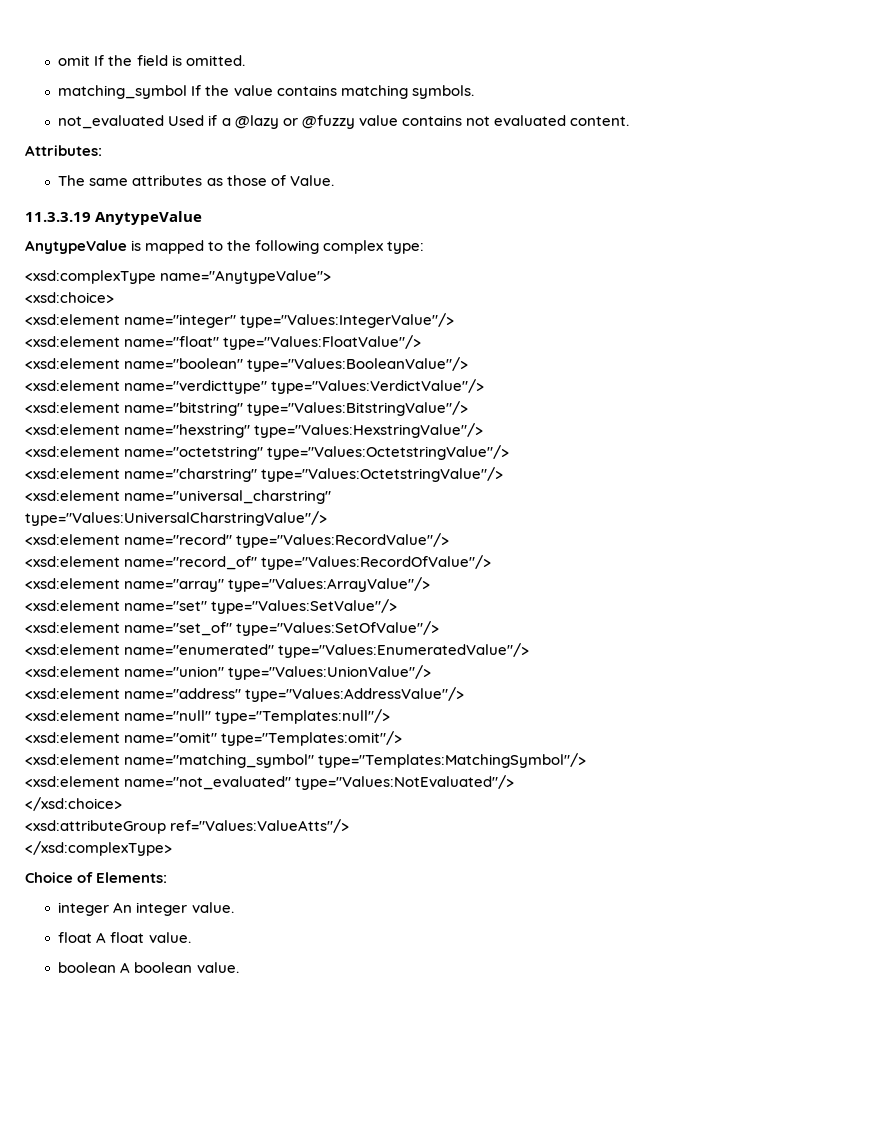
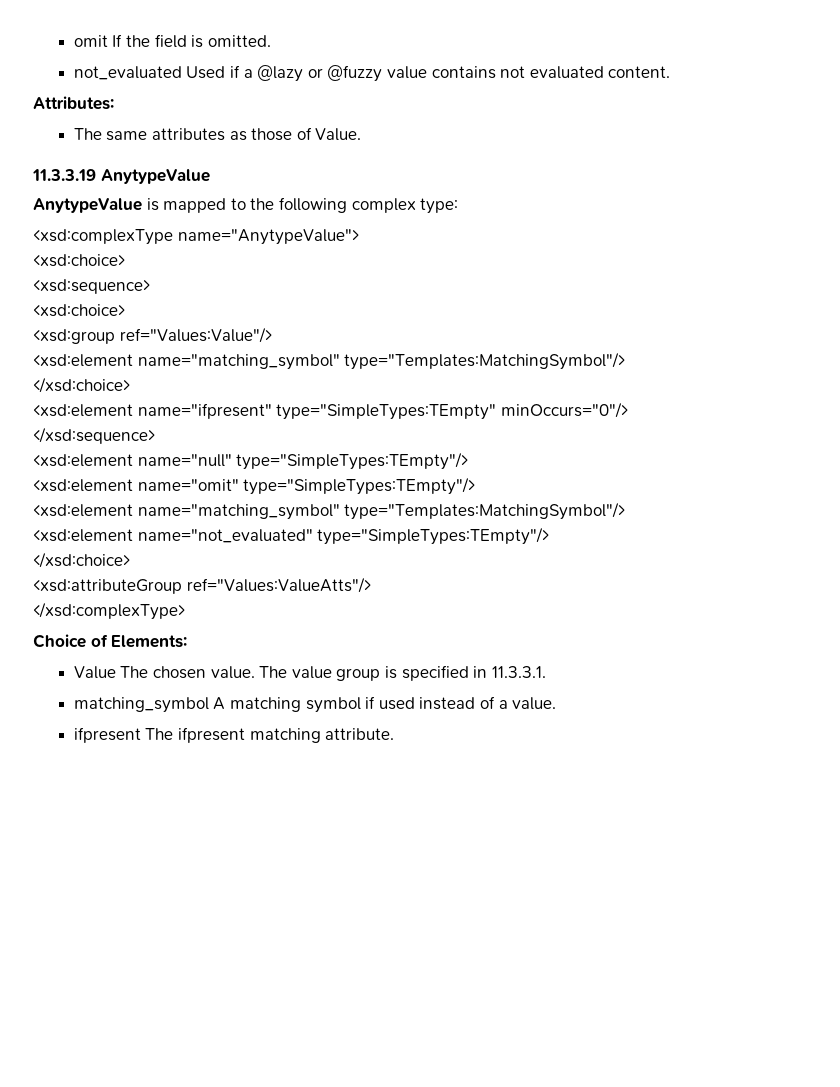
[58,85,474,99] // matching_symbol If the value contains matching symbols. -> (271, 41) none
[25,313,455,328] [25,335,422,350] [25,357,469,372] [25,379,485,394] [25,401,469,416] [25,423,484,438] [25,445,510,460] [25,467,504,482] [25,490,332,504] [25,511,327,526] [25,533,450,548] [25,555,492,570] [25,577,431,592] [25,599,398,614] [25,621,440,636] [25,643,530,658] [25,665,432,680] [25,687,465,702] <xsd:element name="integer" type="Values:IntegerValue"/> // <xsd:element name="float" type="Values:FloatValue"/> // <xsd:element name="boolean" type="Values:BooleanValue"/> // <xsd:element name="verdicttype" type="Values:VerdictValue"/> // <xsd:element name="bitstring" type="Values:BitstringValue"/> // <xsd:element name="hexstring" type="Values:HexstringValue"/> // <xsd:element name="octetstring" type="Values:OctetstringValue"/> // <xsd:element name="charstring" type="Values:OctetstringValue"/> // <xsd:element name="universal_charstring" // type="Values:UniversalCharstringValue"/> // <xsd:element name="record" type="Values:RecordValue"/> // <xsd:element name="record_of" type="Values:RecordOfValue"/> // <xsd:element name="array" type="Values:ArrayValue"/> // <xsd:element name="set" type="Values:SetValue"/> // <xsd:element name="set_of" type="Values:SetOfValue"/> // <xsd:element name="enumerated" type="Values:EnumeratedValue"/> // <xsd:element name="union" type="Values:UnionValue"/> // <xsd:element name="address" type="Values:AddressValue"/> -> [33,279,150,294] [33,304,125,317] [33,327,272,344] [33,352,626,370] [33,377,130,393] [33,402,628,420] [33,427,155,444] <xsd:sequence> // <xsd:choice> // <xsd:group ref="Values:Value"/> // <xsd:element name="matching_symbol" type="Templates:MatchingSymbol"/> // </xsd:choice> // <xsd:element name="ifpresent" type="SimpleTypes:TEmpty" minOccurs="0"/> // </xsd:sequence>
[215,709,391,724] type="Templates:null"/> -> [236,452,469,470] type="SimpleTypes:TEmpty"/>
[221,731,403,746] type="Templates:omit"/> -> [243,477,476,495] type="SimpleTypes:TEmpty"/>
[295,775,515,790] type="Values:NotEvaluated"/> -> [317,527,550,545] type="SimpleTypes:TEmpty"/>
[58,902,234,916] [58,932,191,943] [58,962,239,973] integer An integer value. // float A float value. // boolean A boolean value. -> [73,665,546,681] [73,696,557,713] [73,727,395,743] Value The chosen value. The value group is specified in 11.3.3.1. // matching_symbol A matching symbol if used instead of a value. // ifpresent The ifpresent matching attribute.

